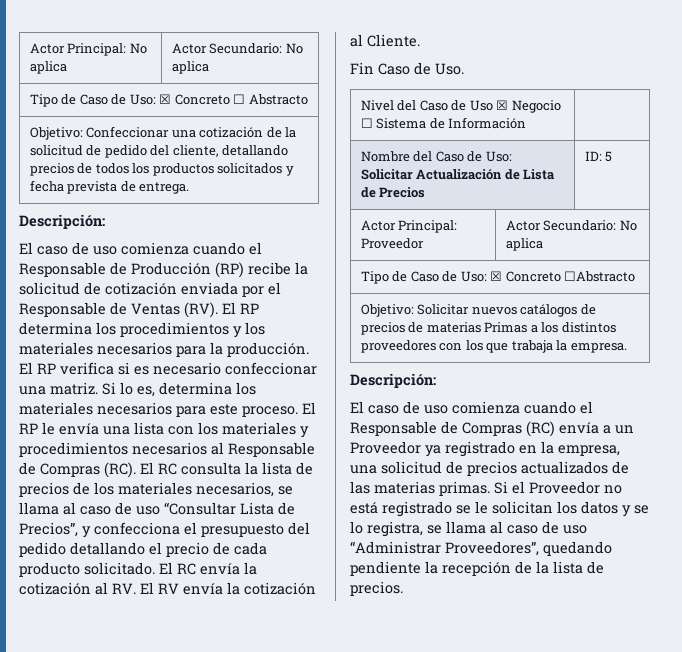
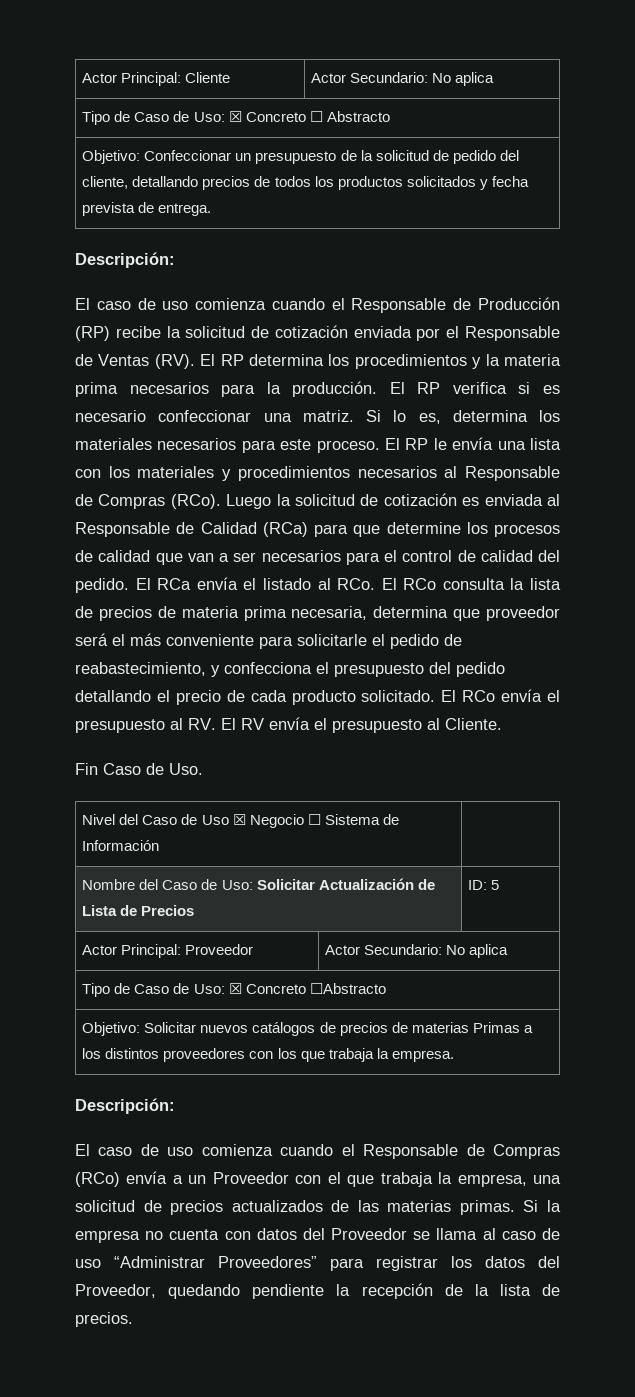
[29,43,147,56] [29,61,67,74] Actor Principal: No aplica -> [82,72,231,86] Actor Principal: Cliente
[171,127,264,138] una cotización -> [235,151,337,164] un presupuesto
[245,322,265,335] [19,342,93,355] los materiales -> [485,354,561,366] [75,382,118,397] la materia prima
[104,462,177,478] (RC). El RC -> [170,493,560,509] [75,522,560,537] [75,550,560,565] [75,577,437,593] (RCo). Luego la solicitud de cotización es enviada al Responsable de Calidad (RCa) para que determine los procesos de calidad que van a ser necesarios para el control de calidad del pedido. El RCa envía el listado al RCo. El RCo
[94,482,293,497] [19,502,295,515] [19,522,78,537] los materiales necesarios, se llama al caso de uso “Consultar Lista de Precios”, -> [181,606,560,621] [75,633,462,649] [75,662,206,676] materia prima necesaria, determina que proveedor será el más conveniente para solicitarle el pedido de reabastecimiento,
[177,562,257,575] [19,582,91,595] RC envía la cotización -> [462,689,560,702] [75,719,165,733] RCo envía el presupuesto
[227,582,316,595] la cotización -> [314,718,422,733] el presupuesto
[526,421,555,437] (RC) -> [75,1172,120,1187] (RCo)
[425,441,537,457] ya registrado en -> [295,1172,433,1187] con el que trabaja
[512,481,622,494] [350,501,649,517] [350,521,423,537] el Proveedor no está registrado se le solicitan los datos y se lo registra, -> [547,1200,561,1212] [75,1228,408,1243] la empresa no cuenta con datos del Proveedor
[445,541,539,556] Proveedores”, -> [218,1256,560,1271] [75,1284,156,1298] Proveedores” para registrar los datos del Proveedor,

